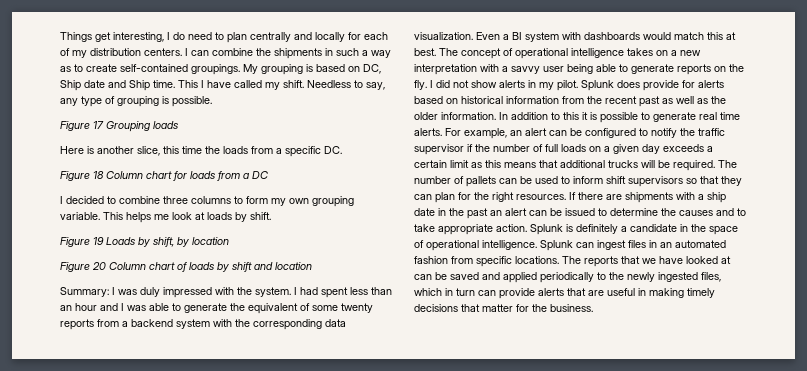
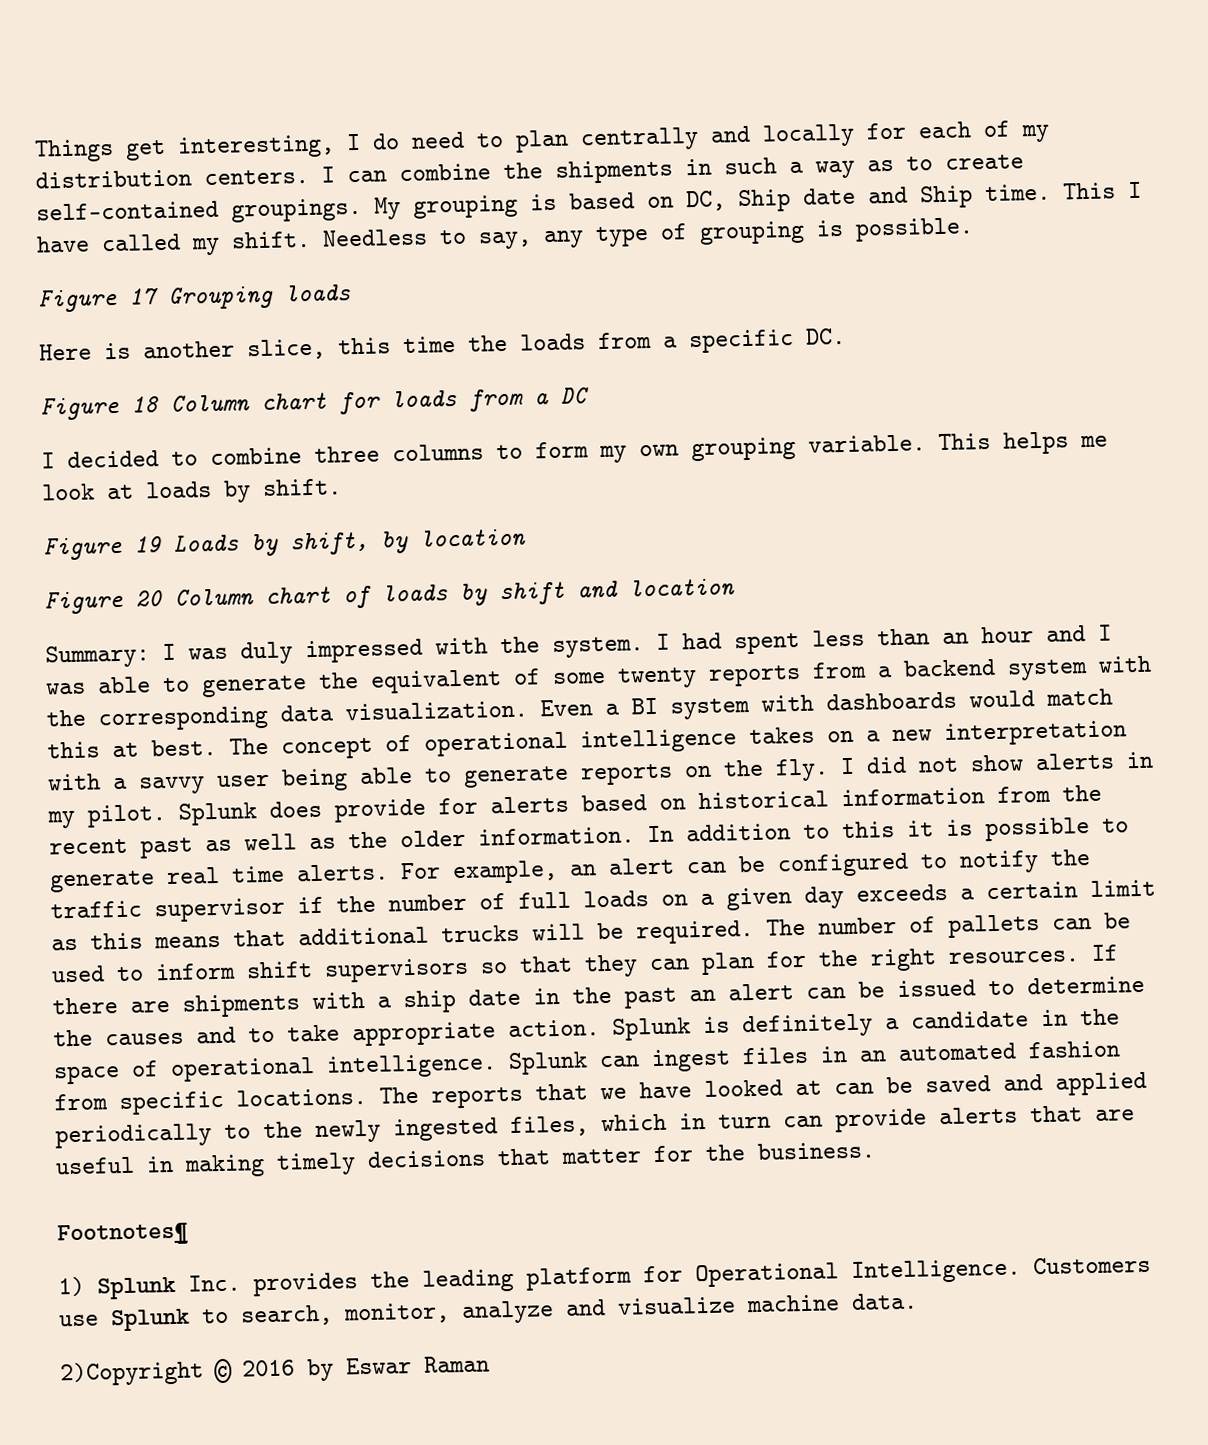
(593, 308) none -> [57,1222,188,1247] [58,1255,1151,1300] [59,1292,918,1332] [60,1355,490,1387] // Footnotes¶ // 1) Splunk Inc. provides the leading platform for Operational Intelligence. Customers use Splunk to search, monitor, analyze and visualize machine data. // 2)Copyright © 2016 by Eswar Raman

